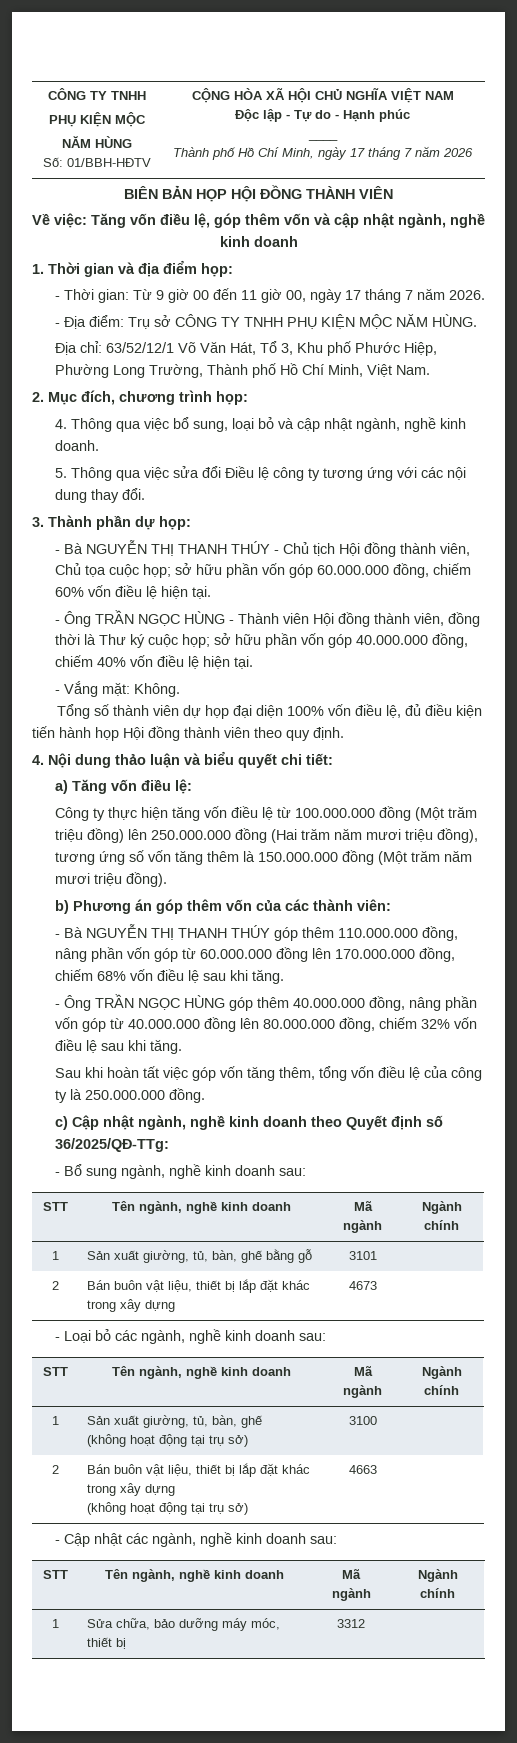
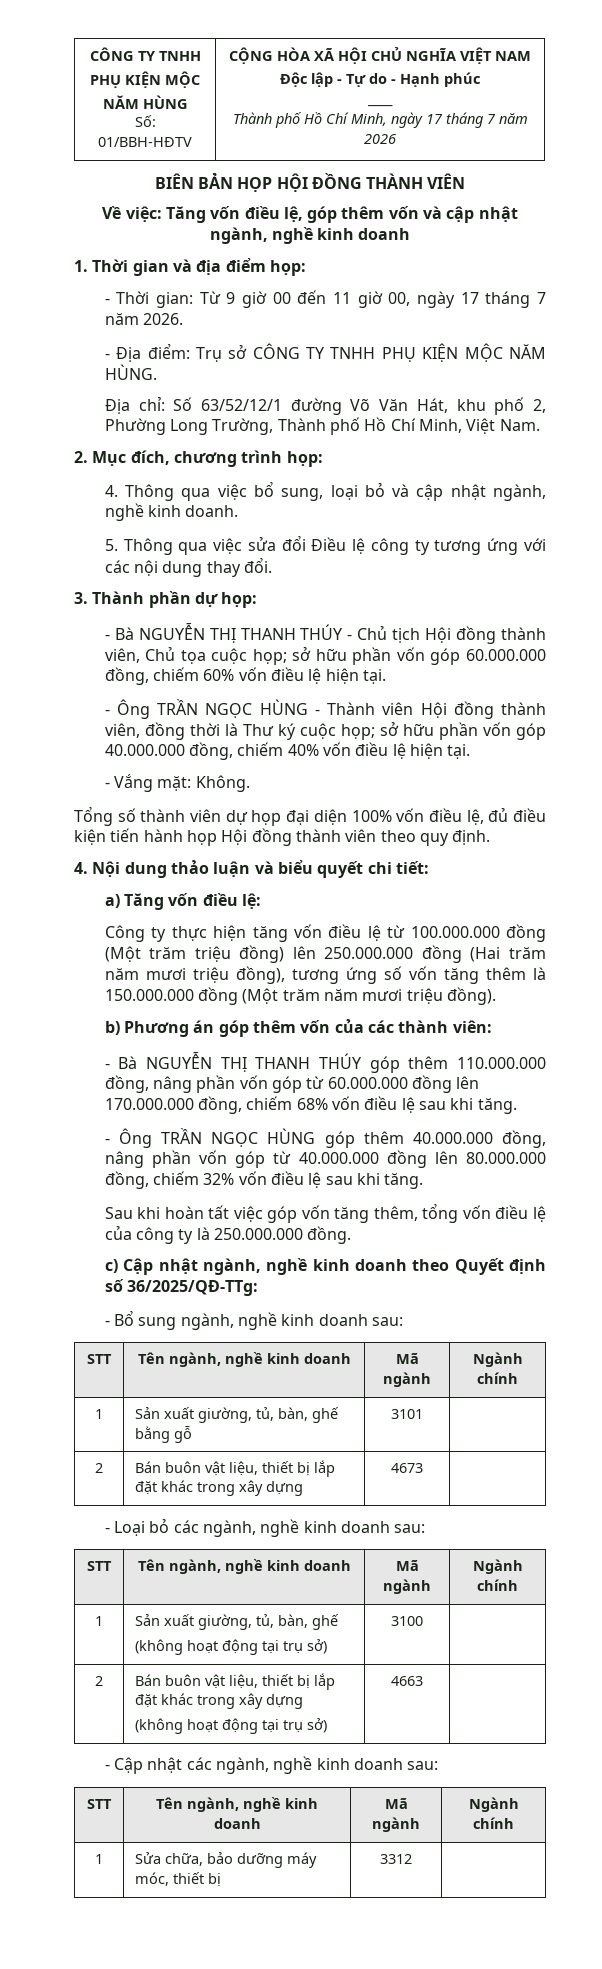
[105,341,437,356] 63/52/12/1 Võ Văn Hát, Tổ 3, Khu phố Phước Hiệp, -> [173,397,547,415] Số 63/52/12/1 đường Võ Văn Hát, khu phố 2,

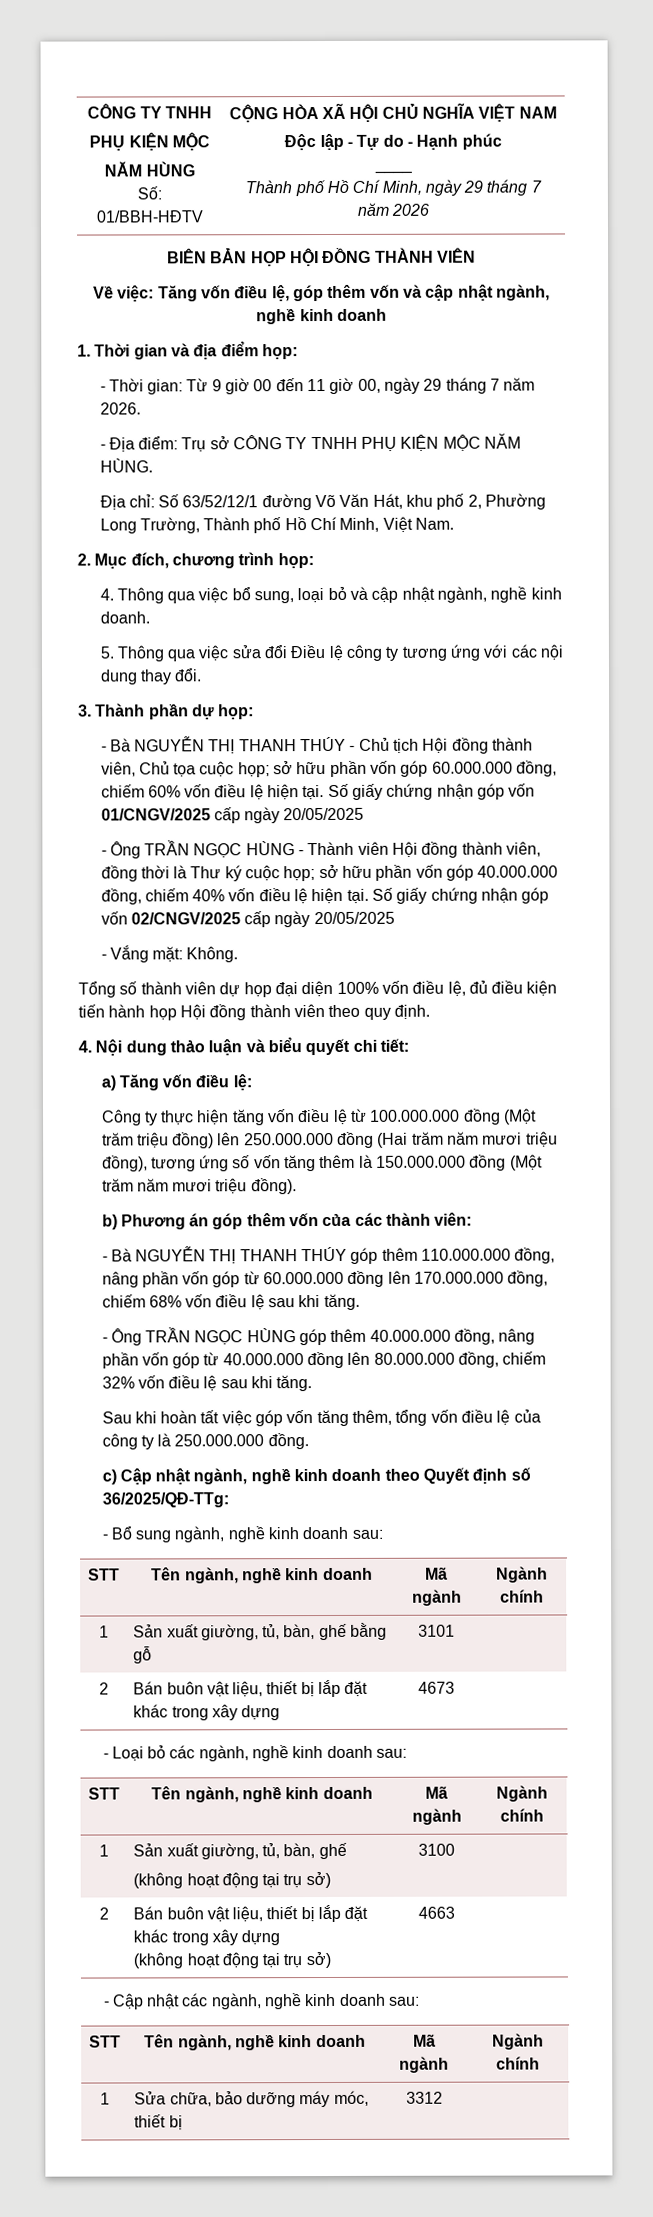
[425,114,443,124] 17 -> [463,180,484,193] 29
[460,292,479,304] 17 -> [423,378,443,391] 29
(387, 676) none -> [327,783,536,800] [100,807,365,824] Số giấy chứng nhận góp vốn 01/CNGV/2025 cấp ngày 20/05/2025
(471, 751) none -> [372,887,550,904] [100,911,395,928] Số giấy chứng nhận góp vốn 02/CNGV/2025 cấp ngày 20/05/2025

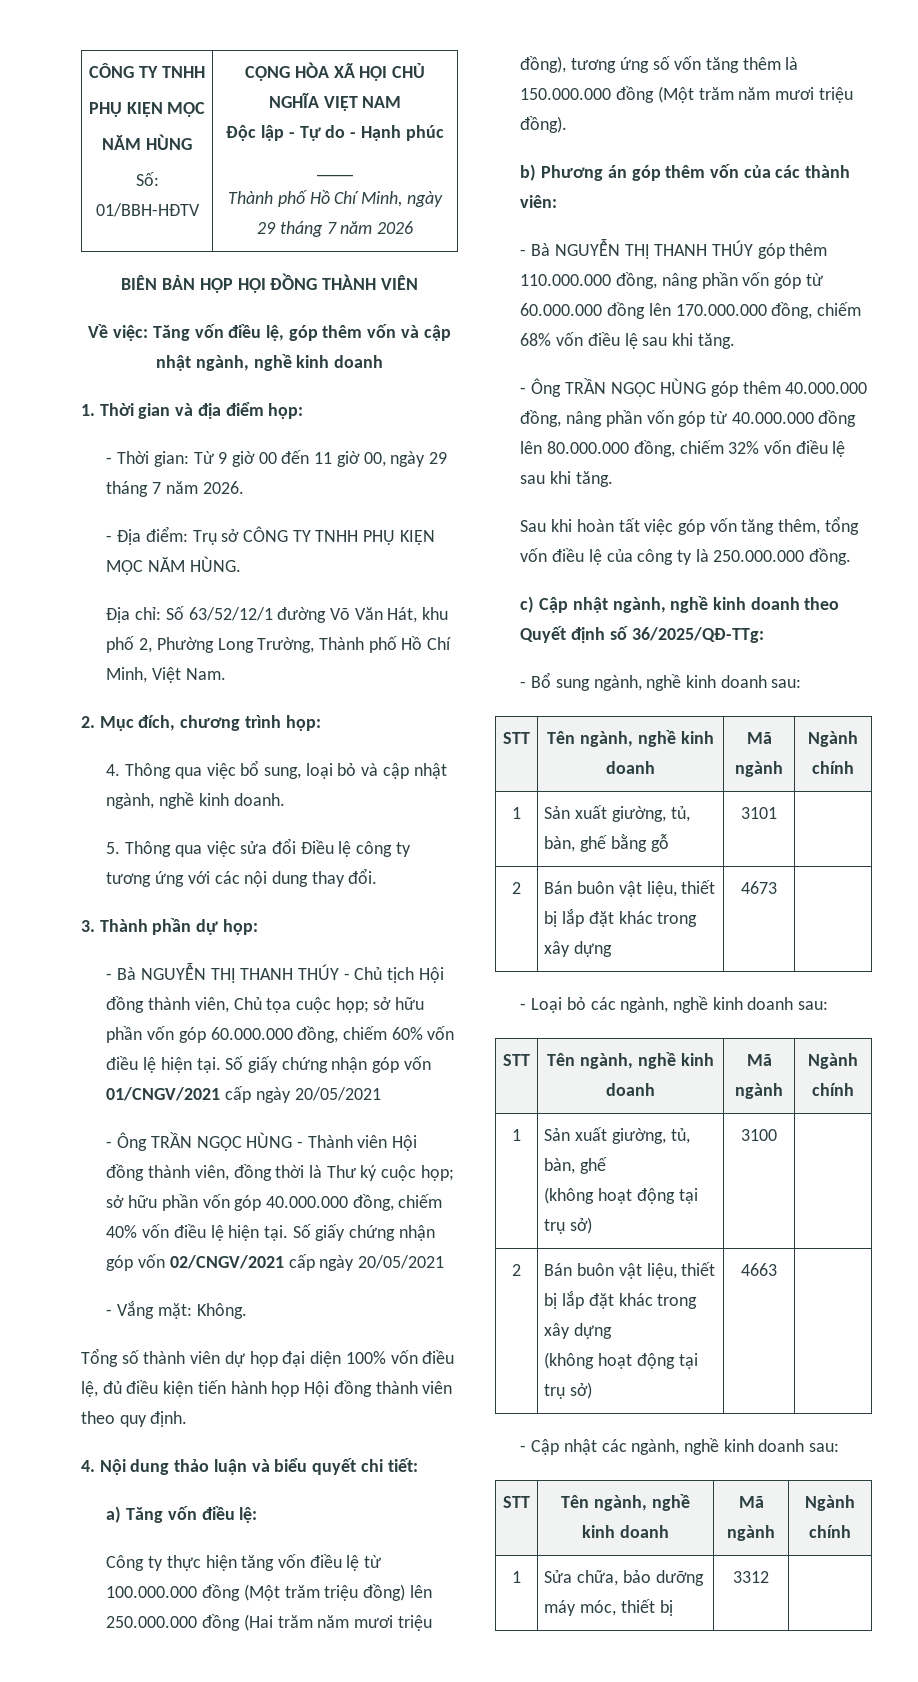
[100,807,365,824] 01/CNGV/2025 cấp ngày 20/05/2025 -> [106,1086,381,1103] 01/CNGV/2021 cấp ngày 20/05/2021
[130,911,395,928] 02/CNGV/2025 cấp ngày 20/05/2025 -> [169,1254,445,1271] 02/CNGV/2021 cấp ngày 20/05/2021

